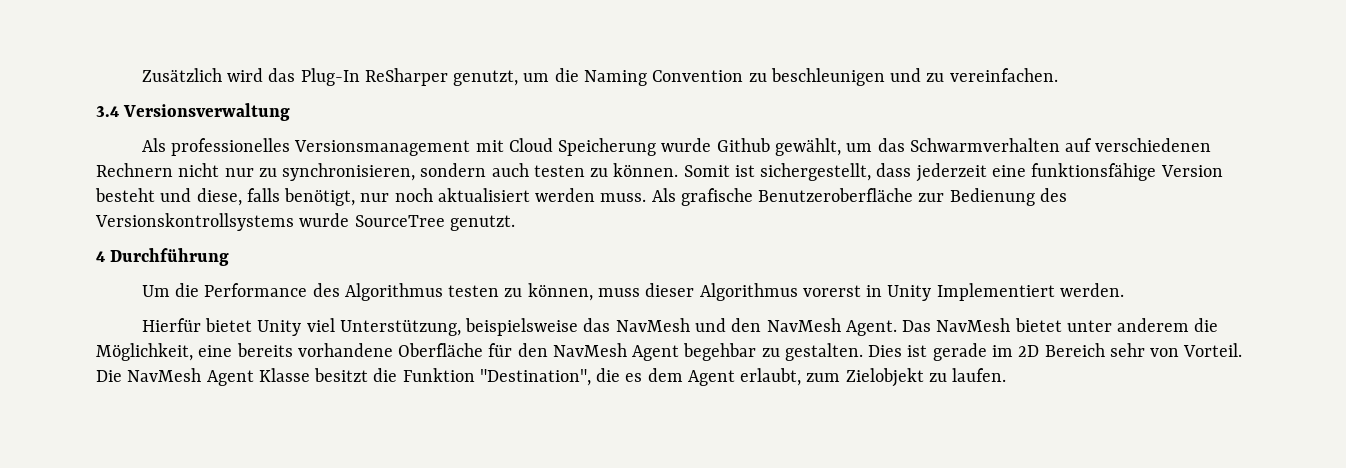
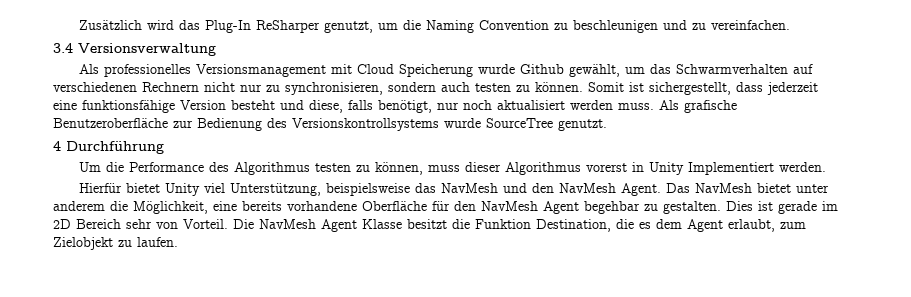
[479,369,591,386] "Destination", -> [536,219,611,232] Destination,

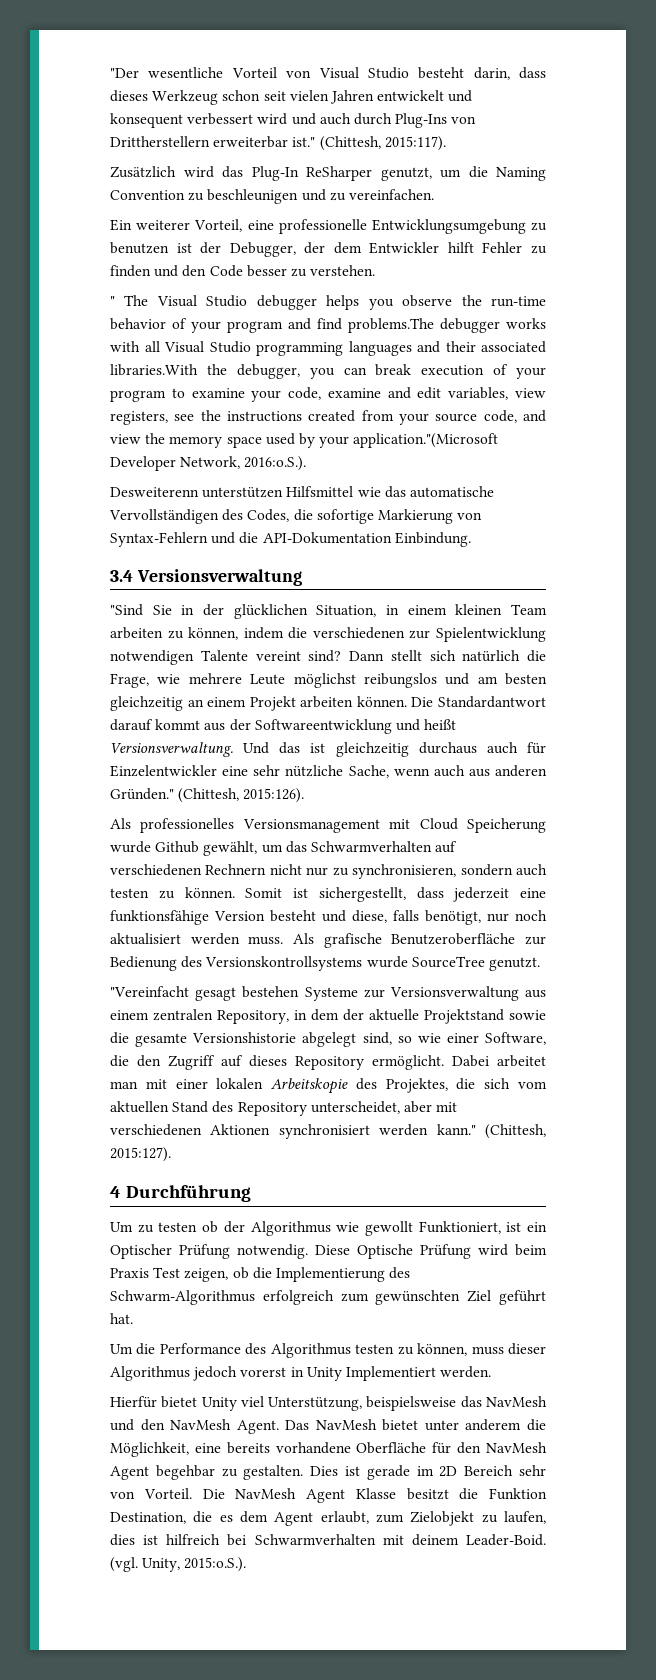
(78, 25) none -> [110,67,546,80] [110,90,473,105] [110,113,477,128] [110,136,446,151] "Der wesentliche Vorteil von Visual Studio besteht darin, dass dieses Werkzeug schon seit vielen Jahren entwickelt und konsequent verbessert wird und auch durch Plug-Ins von Drittherstellern erweiterbar ist." (Chittesh, 2015:117). //
[53,43,216,56] 3.4 Versionsverwaltung -> [110,219,547,234] [110,242,547,257] [110,265,376,277] [110,295,546,310] [110,318,546,333] [110,341,546,356] [110,364,546,379] [110,387,546,402] [110,410,546,425] [110,433,499,448] [110,456,307,471] [110,486,494,498] [109,509,483,524] [110,532,471,547] [110,569,302,586] [110,604,547,619] [110,627,546,642] [110,650,546,665] [110,673,547,688] [110,696,546,711] [110,719,457,734] [110,742,546,757] [110,765,547,778] [110,788,305,803] Ein weiterer Vorteil, eine professionelle Entwicklungsumgebung zu benutzen ist der Debugger, der dem Entwickler hilft Fehler zu finden und den Code besser zu verstehen. // " The Visual Studio debugger helps you observe the run-time behavior of your program and find problems.The debugger works with all Visual Studio programming languages and their associated libraries.With the debugger, you can break execution of your program to examine your code, examine and edit variables, view registers, see the instructions created from your source code, and view the memory space used by your application."(Microsoft Developer Network, 2016:o.S.). // Desweiterenn unterstützen Hilfsmittel wie das automatische Vervollständigen des Codes, die sofortige Markierung von Syntax-Fehlern und die API-Dokumentation Einbindung. // 3.4 Versionsverwaltung // "Sind Sie in der glücklichen Situation, in einem kleinen Team arbeiten zu können, indem die verschiedenen zur Spielentwicklung notwendigen Talente vereint sind? Dann stellt sich natürlich die Frage, wie mehrere Leute möglichst reibungslos und am besten gleichzeitig an einem Projekt arbeiten können. Die Standardantwort darauf kommt aus der Softwareentwicklung und heißt Versionsverwaltung. Und das ist gleichzeitig durchaus auch für Einzelentwickler eine sehr nützliche Sache, wenn auch aus anderen Gründen." (Chittesh, 2015:126).
[53,141,164,154] 4 Durchführung -> [110,986,546,1001] [110,1009,546,1024] [110,1032,546,1047] [110,1055,546,1070] [110,1078,547,1094] [110,1101,458,1116] [110,1124,546,1139] [110,1147,171,1162] [110,1185,251,1202] [110,1221,547,1236] [110,1244,547,1259] [110,1267,411,1282] [110,1290,546,1305] [110,1313,133,1324] "Vereinfacht gesagt bestehen Systeme zur Versionsverwaltung aus einem zentralen Repository, in dem der aktuelle Projektstand sowie die gesamte Versionshistorie abgelegt sind, so wie einer Software, die den Zugriff auf dieses Repository ermöglicht. Dabei arbeitet man mit einer lokalen Arbeitskopie des Projektes, die sich vom aktuellen Stand des Repository unterscheidet, aber mit verschiedenen Aktionen synchronisiert werden kann." (Chittesh, 2015:127). // 4 Durchführung // Um zu testen ob der Algorithmus wie gewollt Funktioniert, ist ein Optischer Prüfung notwendig. Diese Optische Prüfung wird beim Praxis Test zeigen, ob die Implementierung des Schwarm-Algorithmus erfolgreich zum gewünschten Ziel geführt hat.
(581, 168) none -> [193,1366,238,1381] jedoch
[137,237,178,247] laufen. -> [503,1511,546,1524] [110,1534,546,1546] [110,1557,247,1572] laufen, dies ist hilfreich bei Schwarmverhalten mit deinem Leader-Boid. (vgl. Unity, 2015:o.S.).

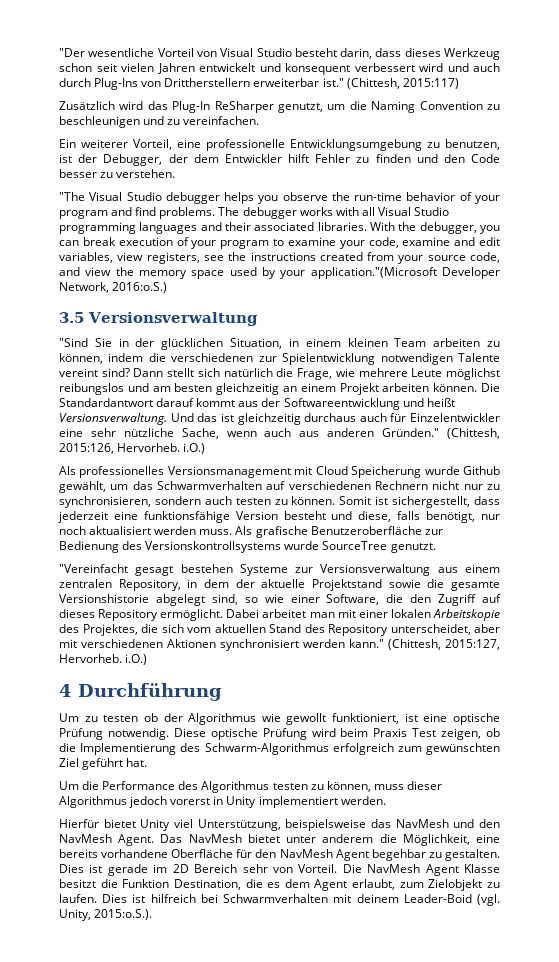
[384,136,446,151] 2015:117). -> [402,78,459,89] 2015:117)
[110,242,169,254] benutzen -> [445,139,500,150] benutzen,
[110,295,149,306] " The -> [59,192,85,201] "The
[348,318,434,333] problems.The -> [159,207,240,219] problems. The
[110,364,198,376] libraries.With -> [317,222,395,231] libraries. With
[244,456,307,471] [110,486,494,498] [109,509,483,524] [110,532,471,547] [110,570,133,582] 2016:o.S.). // Desweiterenn unterstützen Hilfsmittel wie das automatische Vervollständigen des Codes, die sofortige Markierung von Syntax-Fehlern und die API-Dokumentation Einbindung. // 3.4 -> [112,282,168,293] [59,312,84,323] 2016:o.S.) // 3.5
[243,788,305,803] 2015:126). -> [59,443,206,454] 2015:126, Hervorheb. i.O.)
[110,1147,171,1162] 2015:127). -> [445,639,500,650] [59,654,148,665] 2015:127, Hervorheb. i.O.)
[418,1221,547,1234] [110,1244,172,1259] Funktioniert, ist ein Optischer -> [332,713,500,725] funktioniert, ist eine optische
[357,1244,413,1259] Optische -> [210,728,258,740] optische
[345,1366,436,1381] Implementiert -> [258,796,338,808] implementiert
[503,1511,546,1524] [110,1534,135,1546] laufen, dies -> [59,894,128,903] laufen. Dies
[466,1534,546,1546] Leader-Boid. -> [403,894,472,903] Leader-Boid

